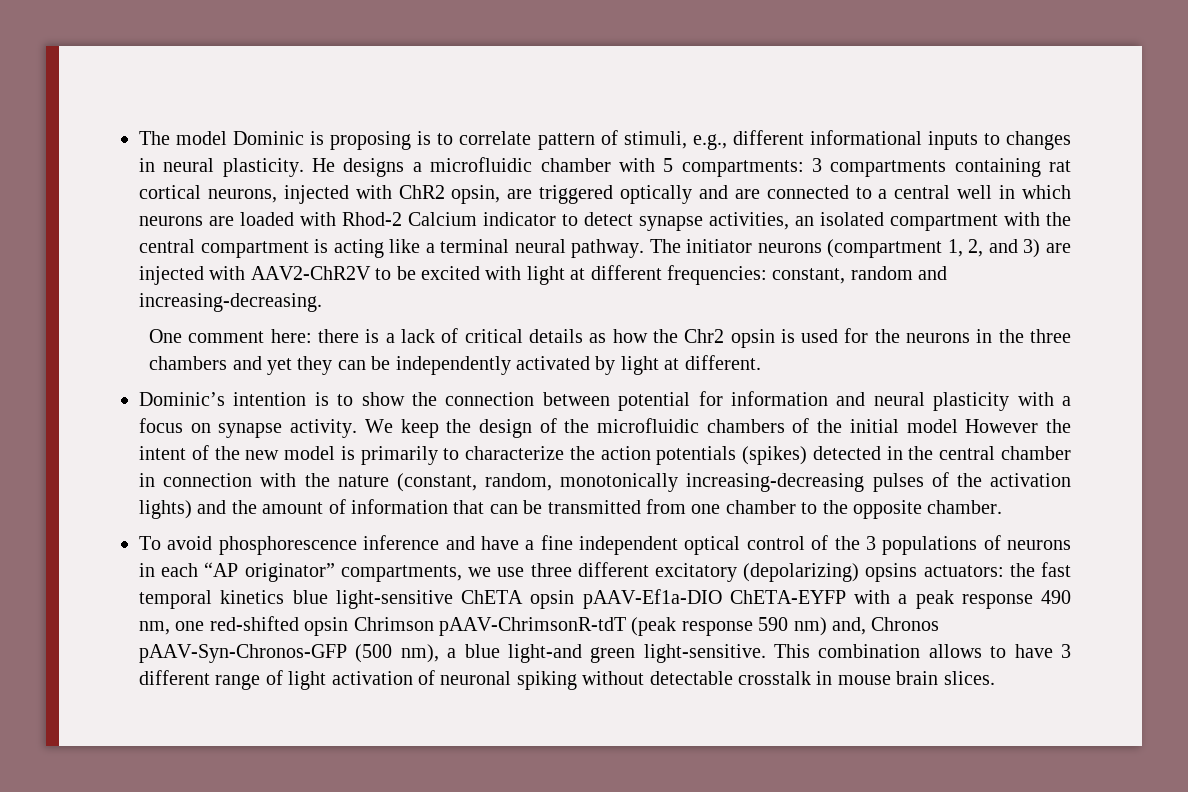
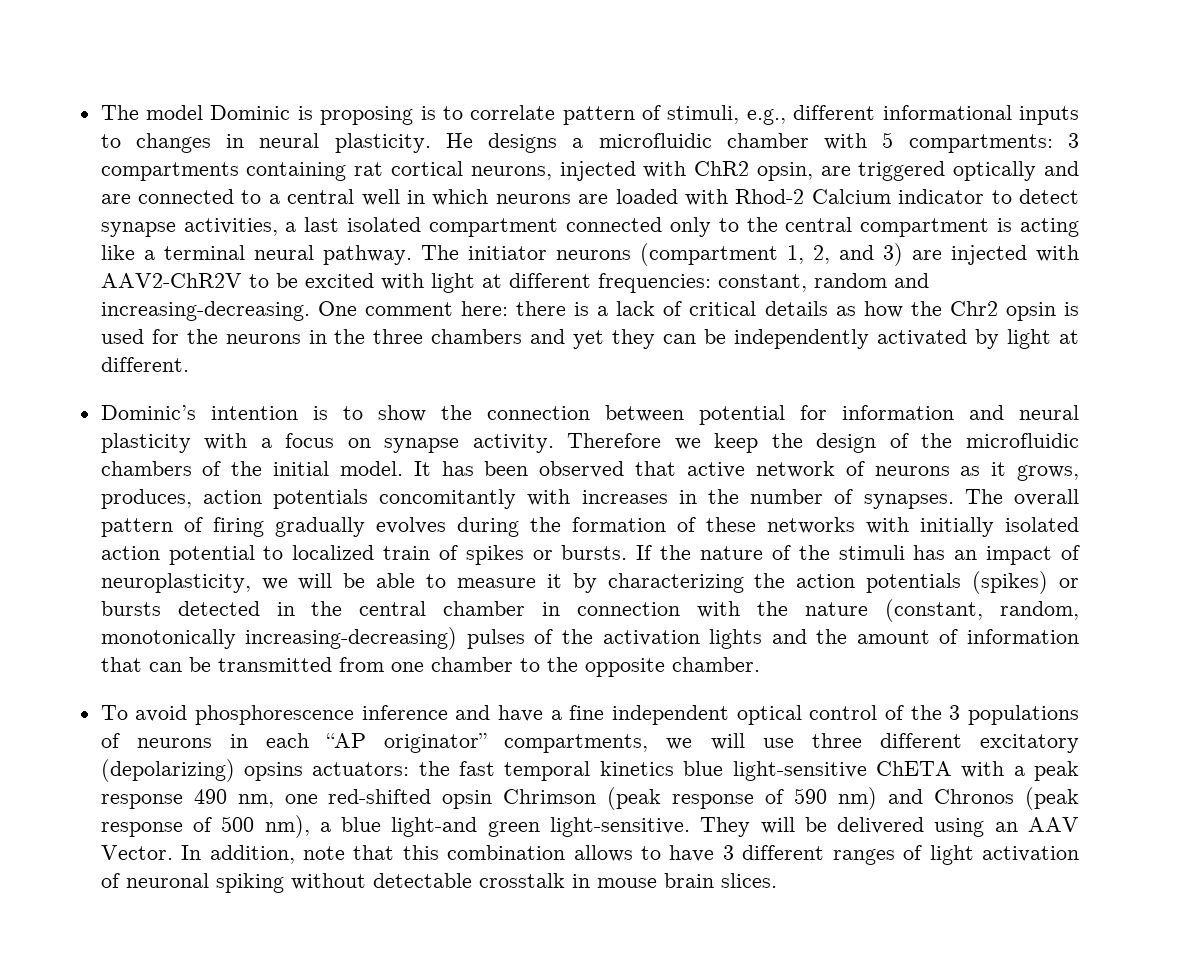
[795,212,1040,231] an isolated compartment with -> [285,217,739,237] a last isolated compartment connected only to
(322, 302) // -> (310, 311) none
[364,419,393,433] We -> [567,433,701,450] Therefore we
[906,419,1072,433] [139,445,565,465] model However the intent of the new model is primarily to characterize -> [339,461,1080,481] [100,489,1079,509] [100,517,1079,537] [100,545,1080,565] [100,573,744,593] model. It has been observed that active network of neurons as it grows, produces, action potentials concomitantly with increases in the number of synapses. The overall pattern of firing gradually evolves during the formation of these networks with initially isolated action potential to localized train of spikes or bursts. If the nature of the stimuli has an impact of neuroplasticity, we will be able to measure it by characterizing
(808, 455) none -> [1059,578,1079,588] [100,601,161,616] or bursts
[686,473,865,492] increasing-decreasing -> [245,627,458,650] increasing-decreasing)
[139,500,192,519] lights) -> [709,629,763,649] lights
(492, 572) none -> [710,733,745,750] will
[530,589,846,609] opsin pAAV-Ef1a-DIO ChETA-EYFP -> (952, 768) none
[439,617,753,636] pAAV-ChrimsonR-tdT (peak response -> [607,787,785,810] (peak response of
[831,617,940,635] [139,644,393,663] and, Chronos pAAV-Syn-Chronos-GFP (500 -> [888,787,1079,810] [100,816,255,837] and Chronos (peak response of 500
[774,644,811,658] This -> [700,817,1079,837] [100,845,439,864] They will be delivered using an AAV Vector. In addition, note that this
[215,674,261,690] range -> [832,849,895,865] ranges

